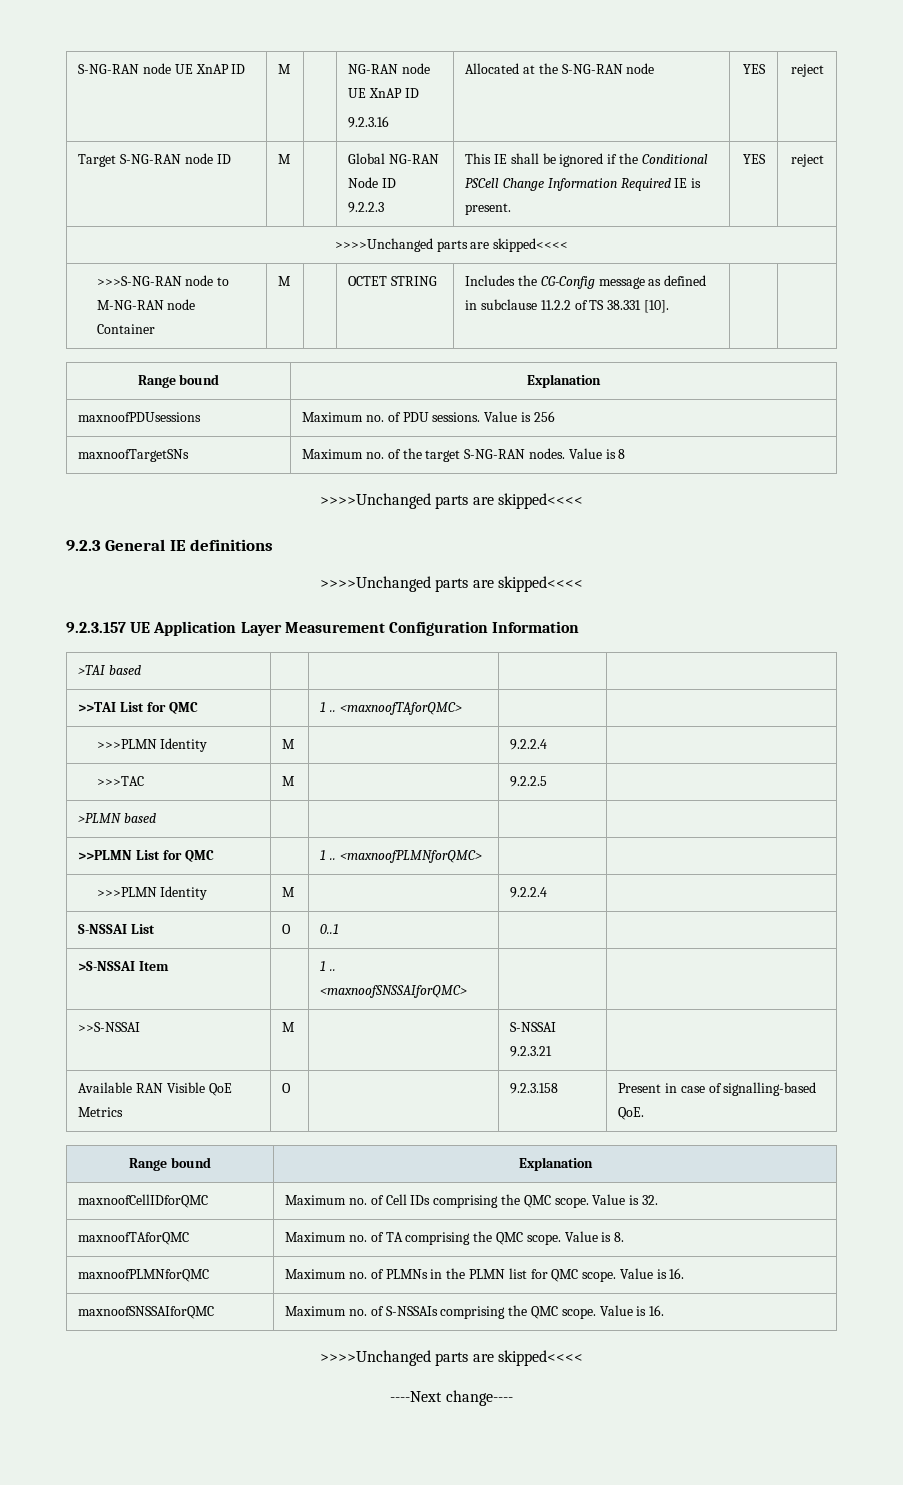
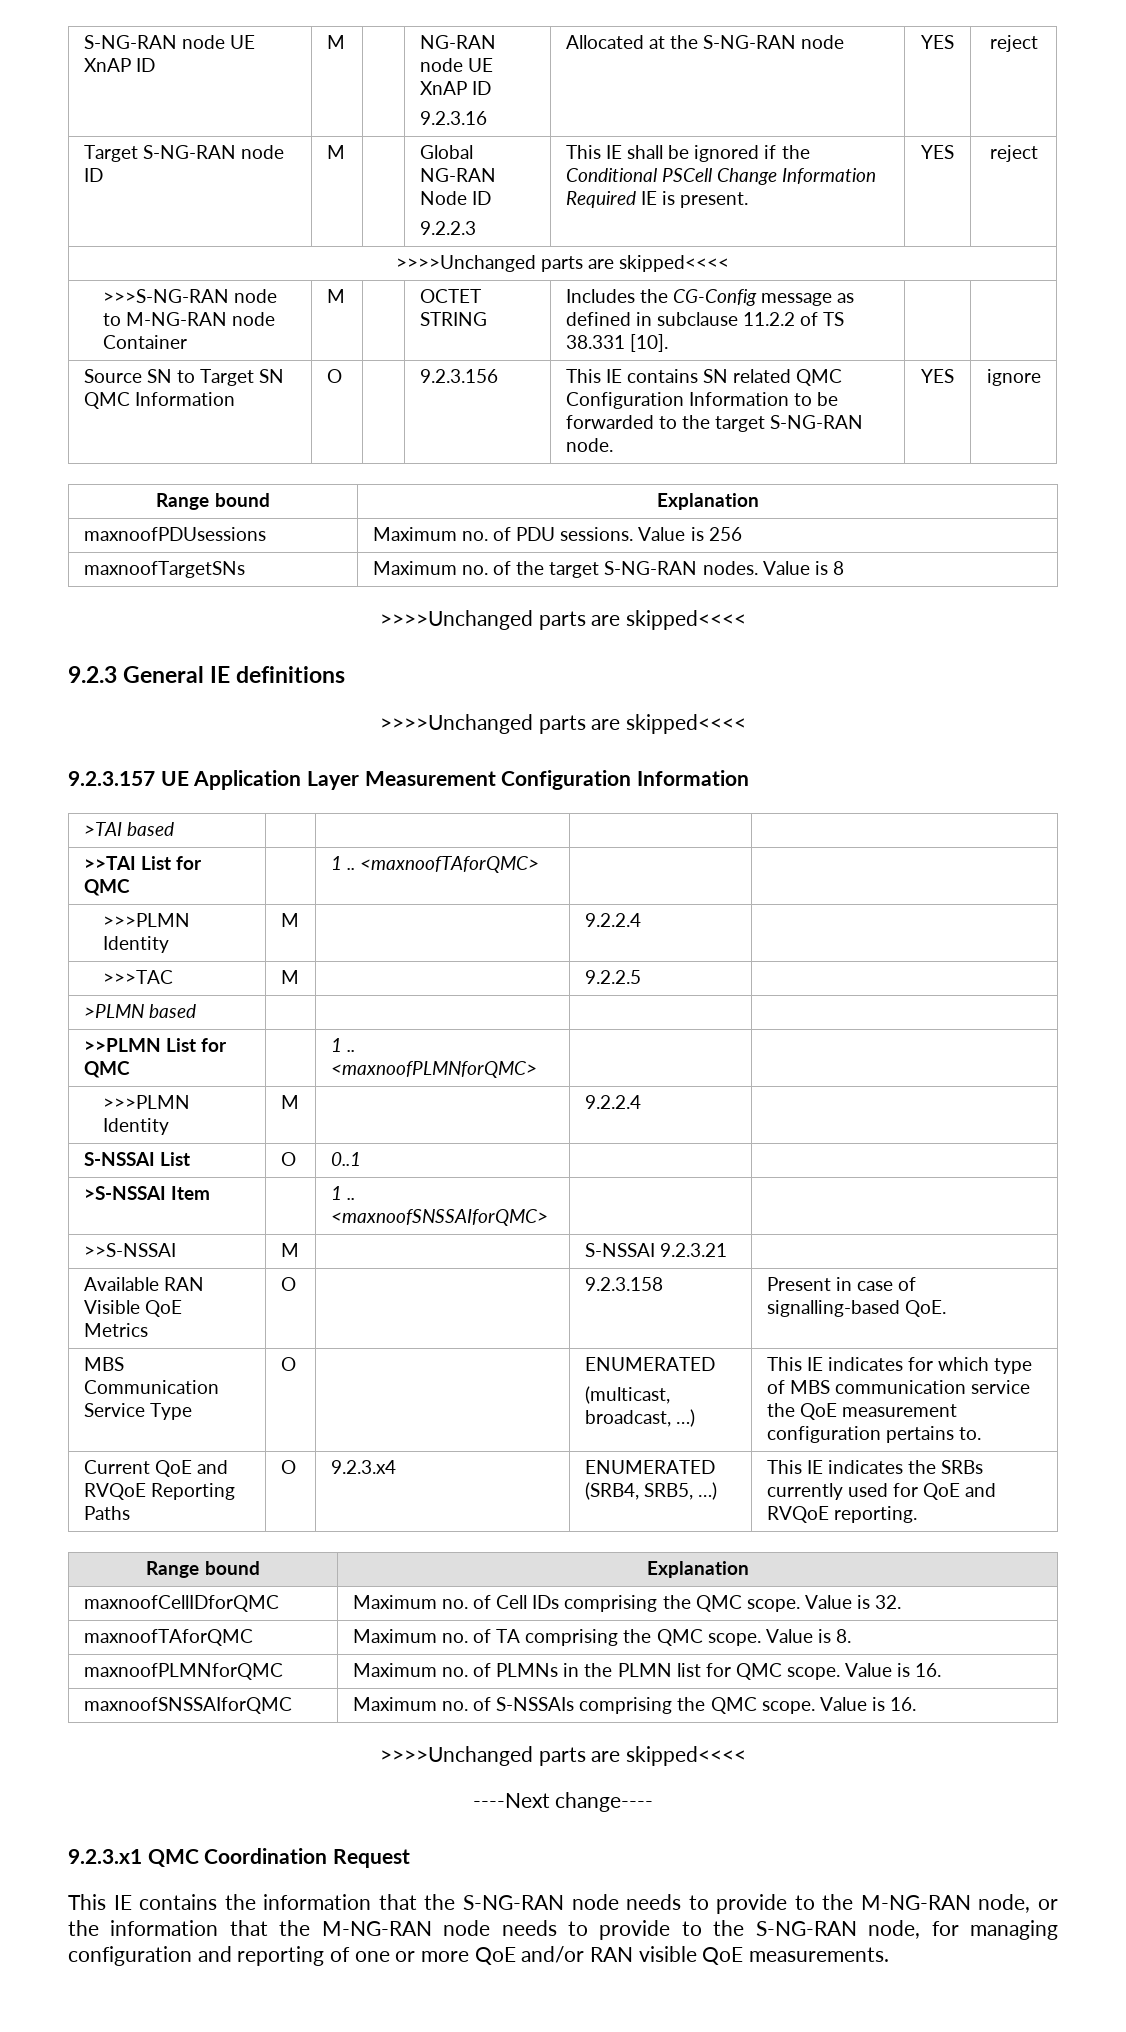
(669, 306) none -> [83,369,285,386] [83,392,235,409] [326,369,342,383] [419,369,498,383] [565,369,843,386] [565,392,839,409] [565,415,864,432] [565,438,613,452] [921,369,954,383] [986,369,1041,386] // Source SN to Target SN QMC Information | O | | 9.2.3.156 | This IE contains SN related QMC Configuration Information to be forwarded to the target S-NG-RAN node. | YES | ignore
(645, 1113) none -> [83,1357,124,1371] [83,1380,219,1394] [83,1403,192,1420] [280,1357,296,1371] [584,1357,715,1371] [584,1386,670,1404] [584,1409,695,1427] [766,1357,1033,1374] [766,1380,1031,1394] [766,1403,958,1420] [766,1426,982,1443] [83,1460,229,1477] [83,1483,235,1500] [83,1506,130,1520] [280,1460,296,1474] [330,1460,396,1474] [584,1460,715,1474] [584,1482,718,1500] [766,1460,984,1474] [766,1483,997,1500] [766,1506,917,1523] // MBS Communication Service Type | O | | ENUMERATED // (multicast, broadcast, …) | This IE indicates for which type of MBS communication service the QoE measurement configuration pertains to. // Current QoE and RVQoE Reporting Paths | O | 9.2.3.x4 | ENUMERATED (SRB4, SRB5, …) | This IE indicates the SRBs currently used for QoE and RVQoE reporting.
(513, 1398) none -> [68,1848,411,1868] [68,1894,1058,1914] [68,1920,1058,1940] [68,1946,890,1966] // 9.2.3.x1 QMC Coordination Request // This IE contains the information that the S-NG-RAN node needs to provide to the M-NG-RAN node, or the information that the M-NG-RAN node needs to provide to the S-NG-RAN node, for managing configuration and reporting of one or more QoE and/or RAN visible QoE measurements.

